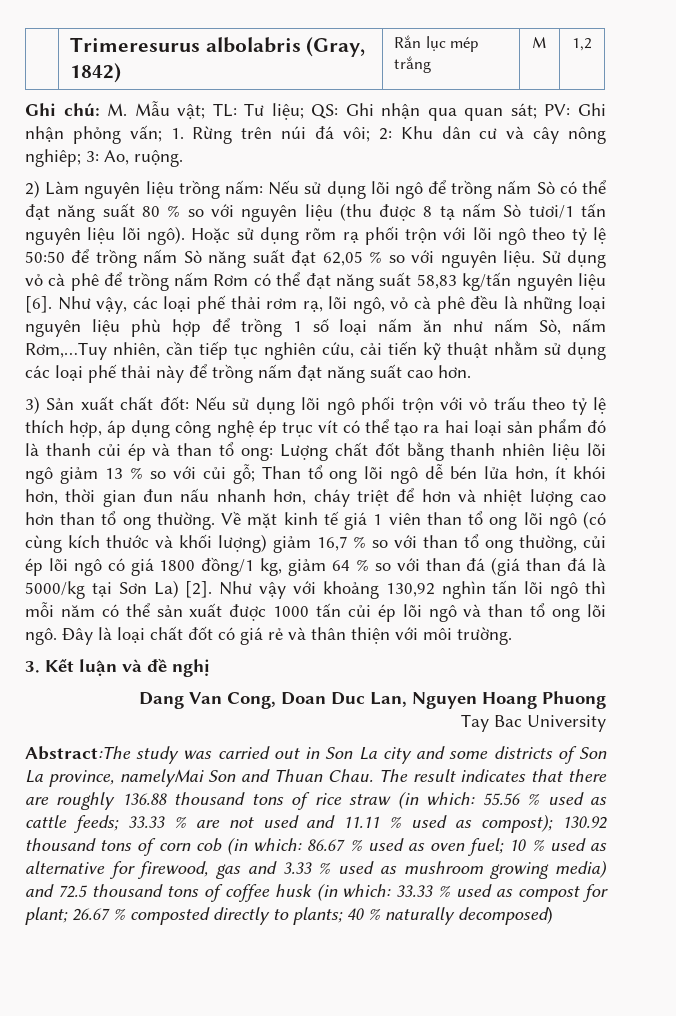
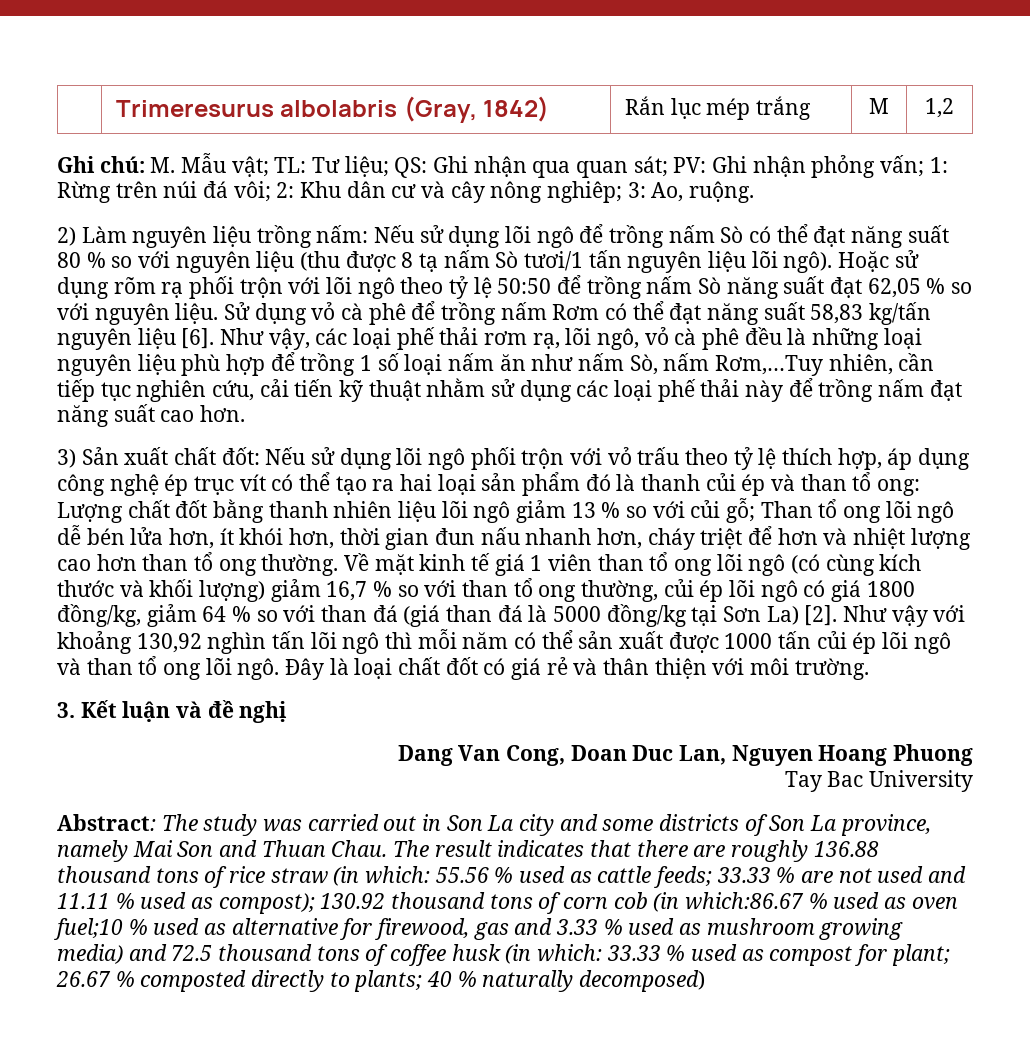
[170,128,184,139] 1. -> [929,157,948,173] 1:
[201,557,283,576] đồng/1 kg, -> [57,604,141,627] đồng/kg,
[25,581,85,599] 5000/kg -> [553,604,687,627] 5000 đồng/kg
[25,746,131,760] Abstract:The -> [57,814,198,831] Abstract: The
[119,769,204,787] namelyMai -> [57,840,173,862] namely Mai
[253,838,346,851] which: 86.67 -> [685,892,805,910] which:86.67
[467,838,527,856] fuel; 10 -> [54,918,123,940] fuel;10

